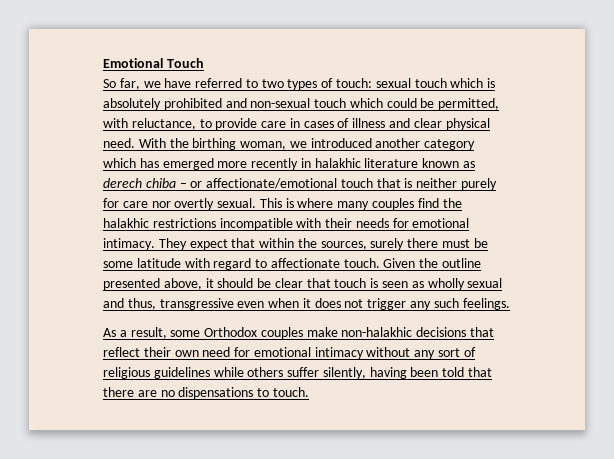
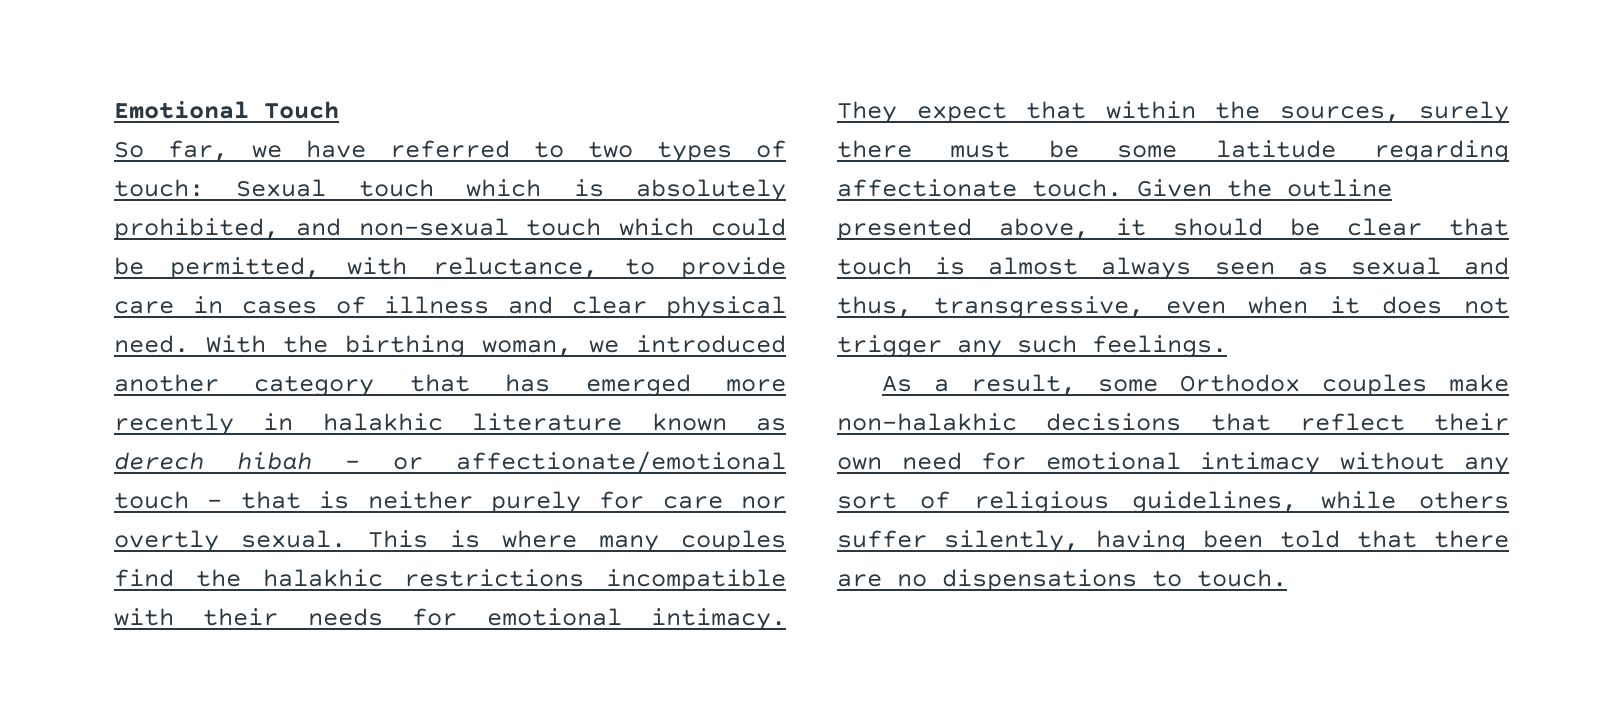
[375,78,411,88] sexual -> [236,179,327,197] Sexual
[163,98,222,110] prohibited -> [114,218,279,240] prohibited,
[103,158,136,168] which -> [409,374,470,392] that
[145,178,176,188] chiba -> [237,452,312,470] hibah
(373, 183) none -> [207,499,223,508] –
[184,258,268,270] with regard to -> [1374,140,1509,163] regarding
(379, 283) none -> [988,257,1192,280] almost always
[427,278,465,290] wholly -> (1328, 268) none
[159,298,234,310] transgressive -> [934,296,1144,319] transgressive,
[153,367,210,379] guidelines -> [1132,491,1298,514] guidelines,

